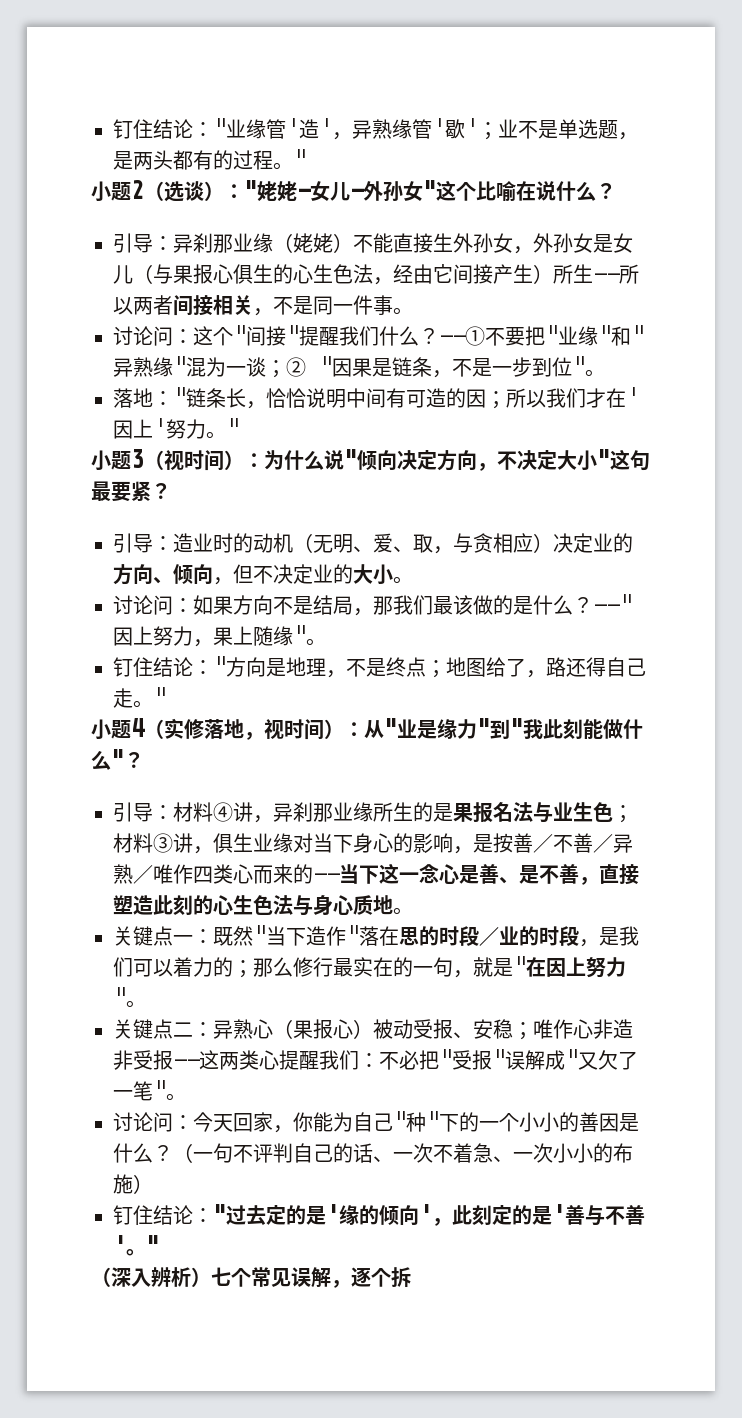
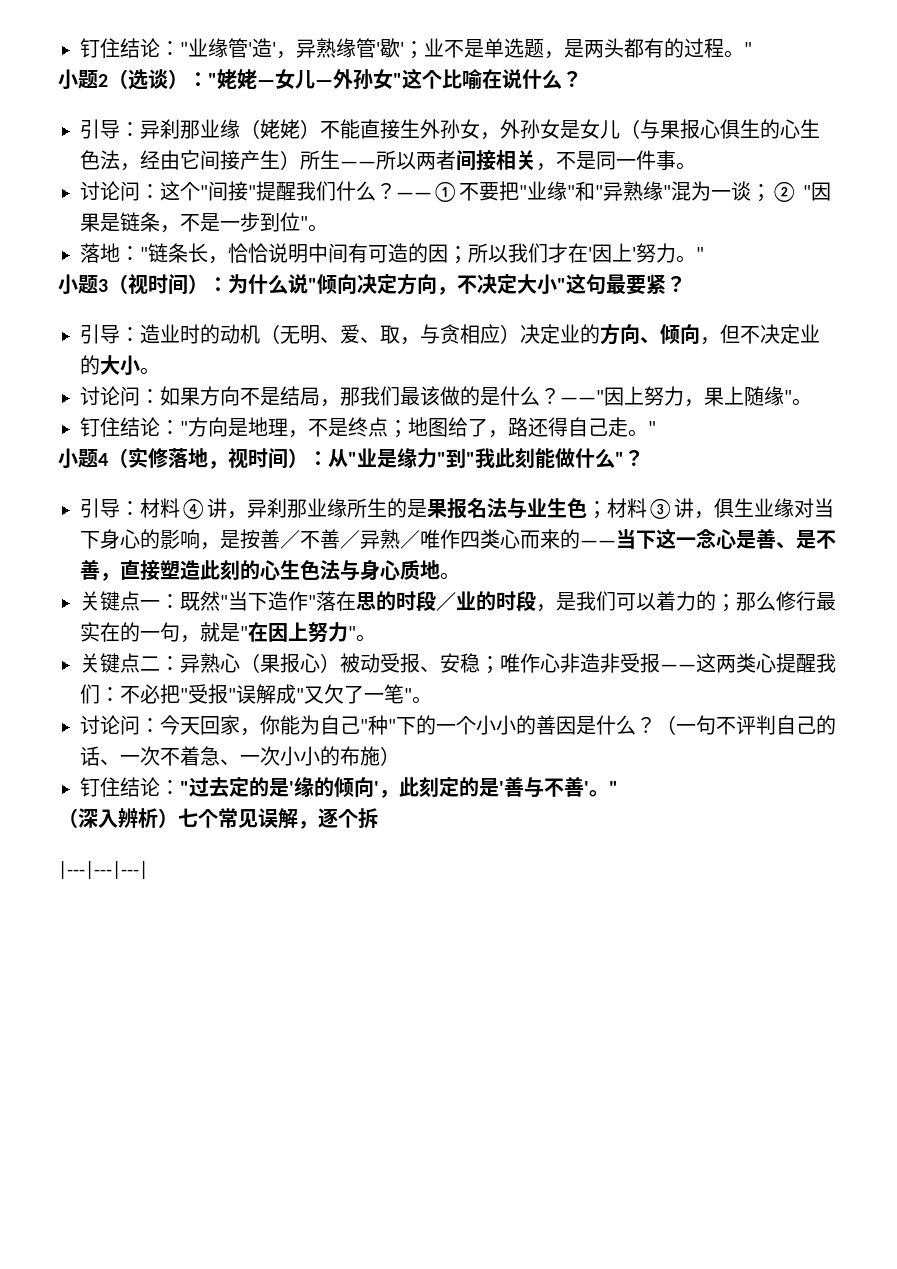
(411, 1277) none -> [58,861,148,879] // |---|---|---|

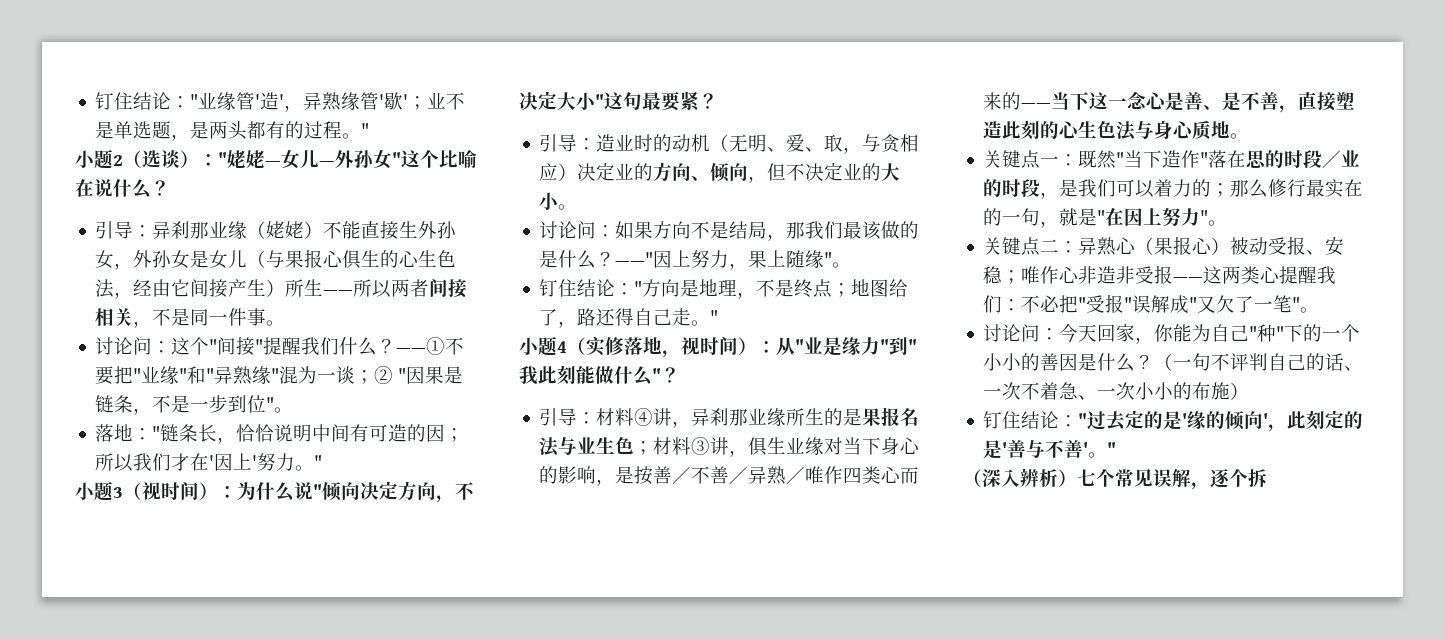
[58,861,148,879] // |---|---|---| -> (1267, 478) none

